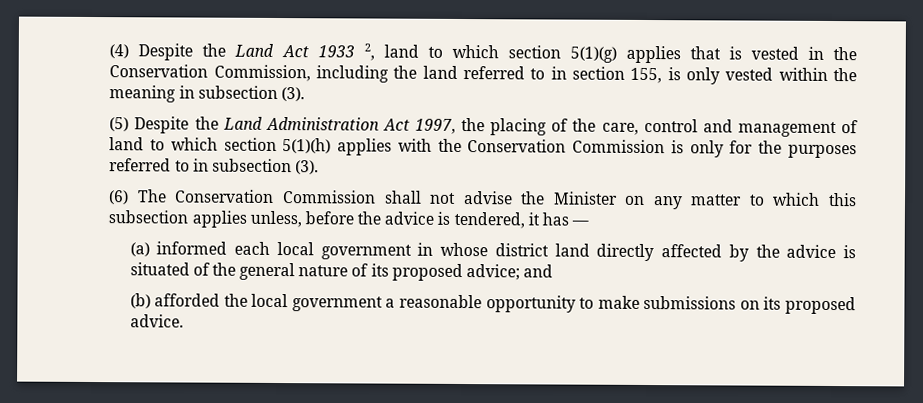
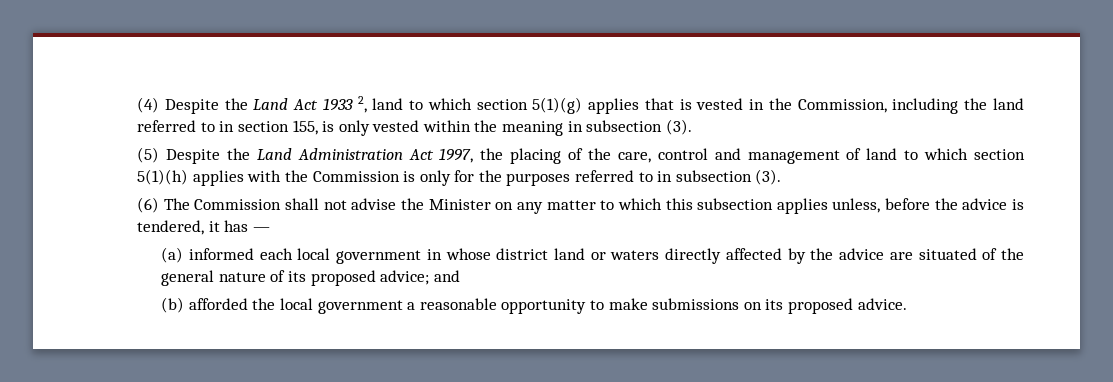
[109,64,209,78] Conservation -> (792, 104) none
[467,139,567,153] Conservation -> (308, 176) none
[174,189,275,203] Conservation -> (190, 204) none
(590, 250) none -> [590,250,660,260] or waters
[843,245,856,259] is -> [889,252,913,260] are

